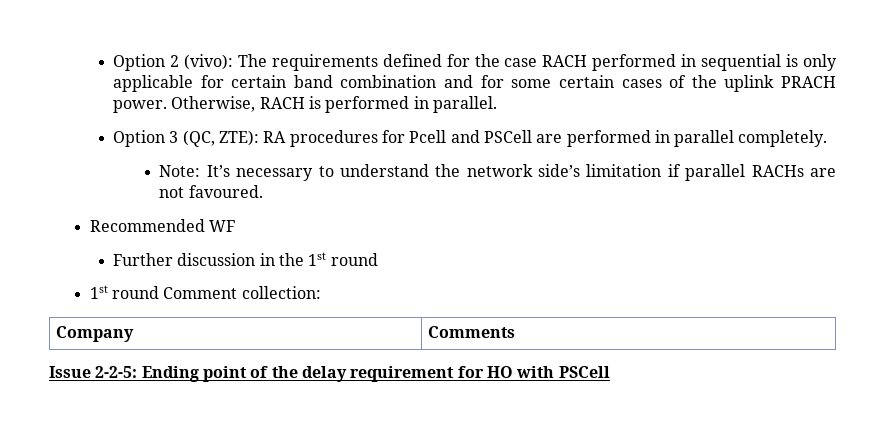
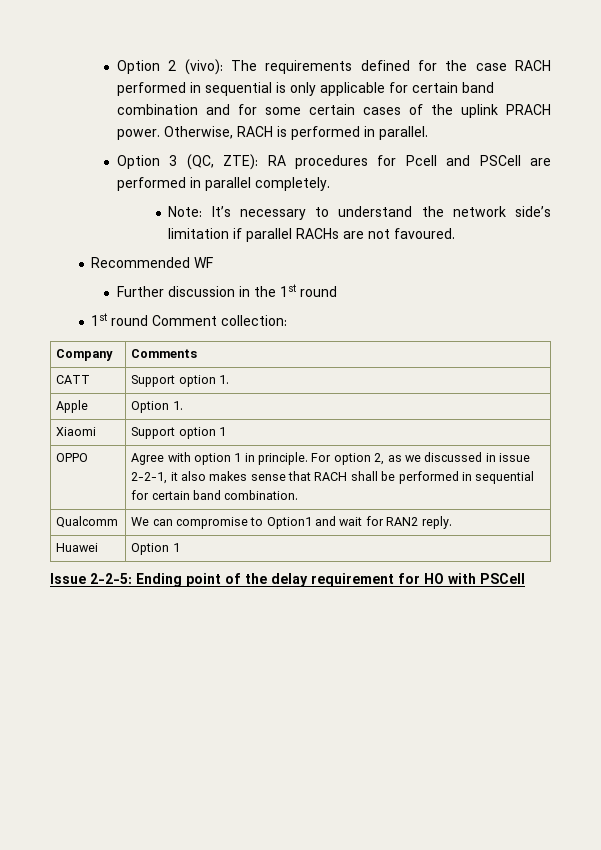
(516, 332) none -> [56,375,91,384] [131,375,229,387] [56,400,89,413] [131,401,183,413] [56,427,97,436] [131,427,226,439] [56,453,89,462] [131,452,531,465] [131,471,535,484] [131,490,299,500] [56,516,119,528] [131,516,452,529] [56,543,99,552] [131,543,180,555] // CATT | Support option 1. // Apple | Option 1. // Xiaomi | Support option 1 // OPPO | Agree with option 1 in principle. For option 2, as we discussed in issue 2-2-1, it also makes sense that RACH shall be performed in sequential for certain band combination. // Qualcomm | We can compromise to Option1 and wait for RAN2 reply. // Huawei | Option 1

